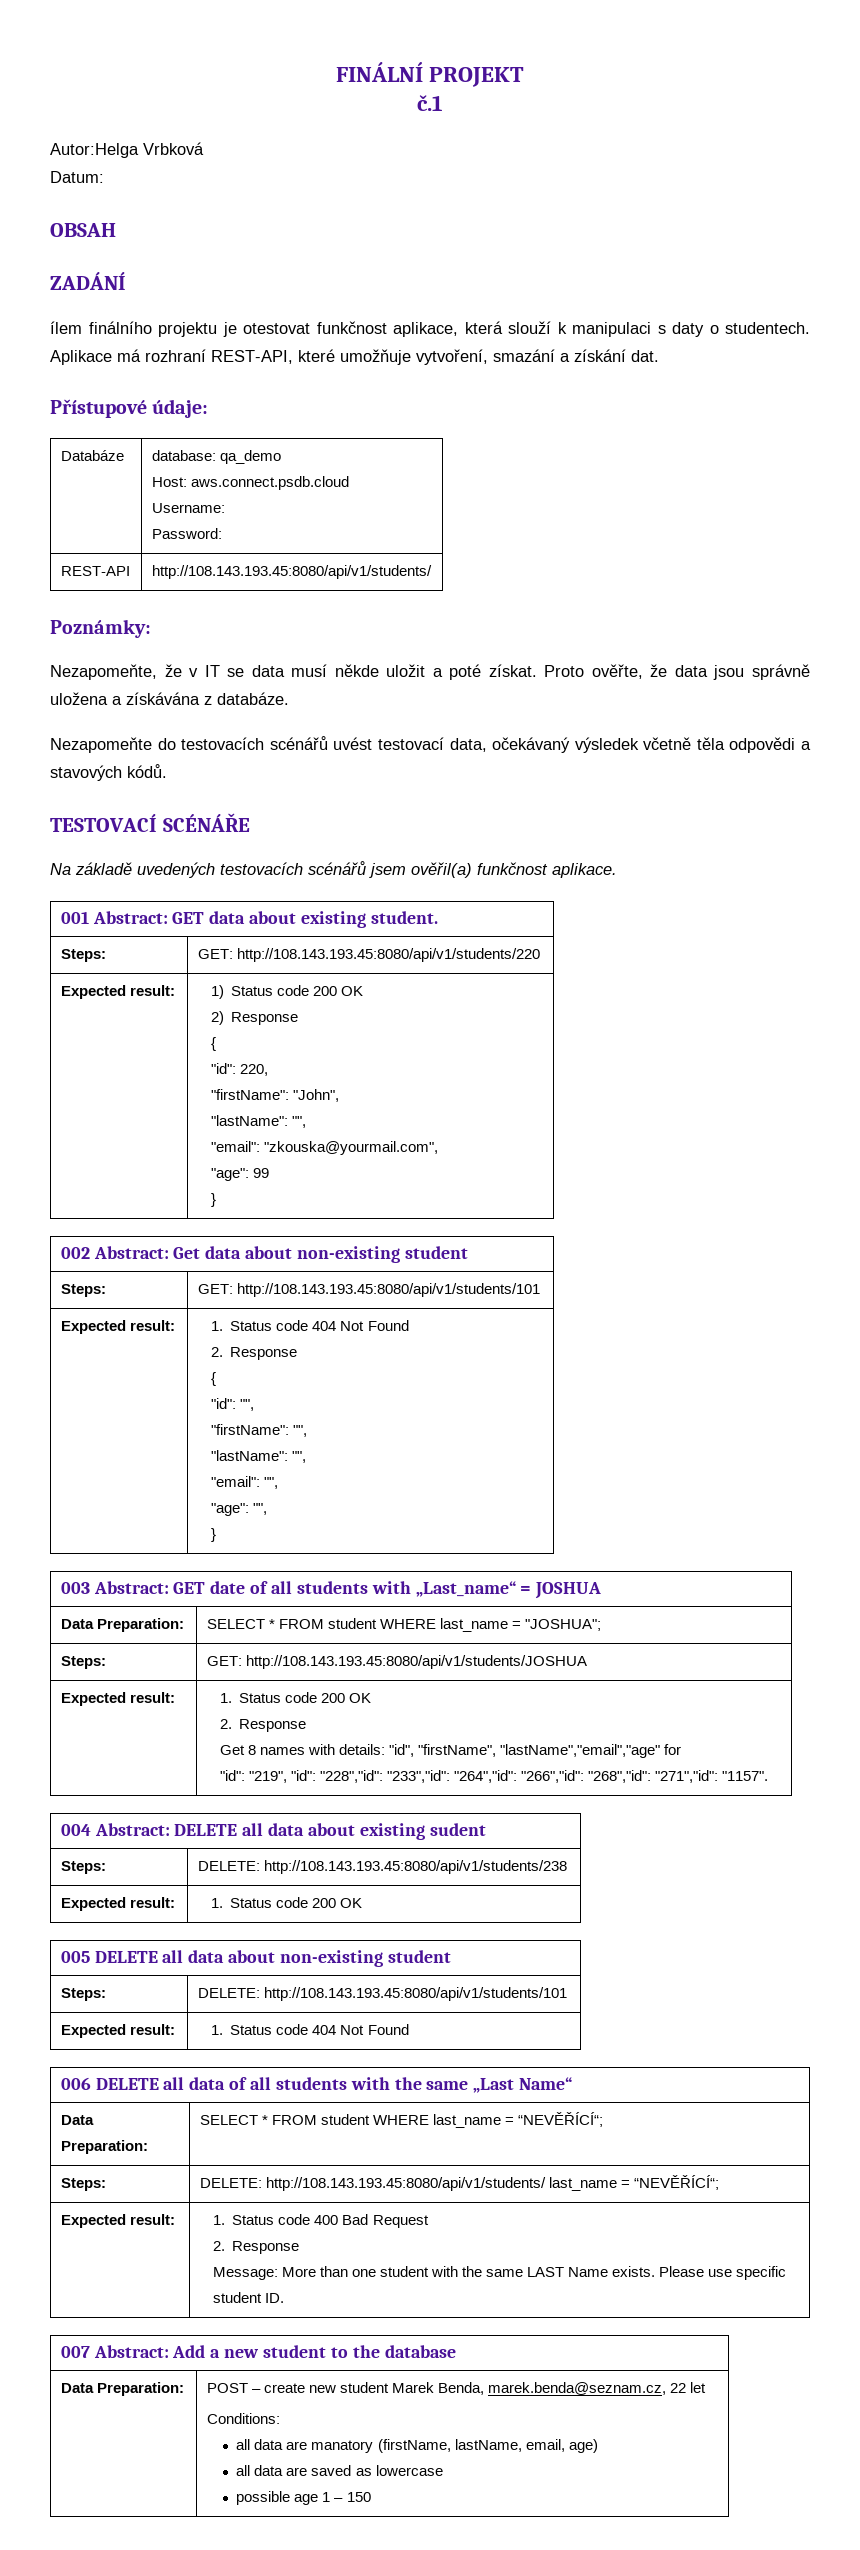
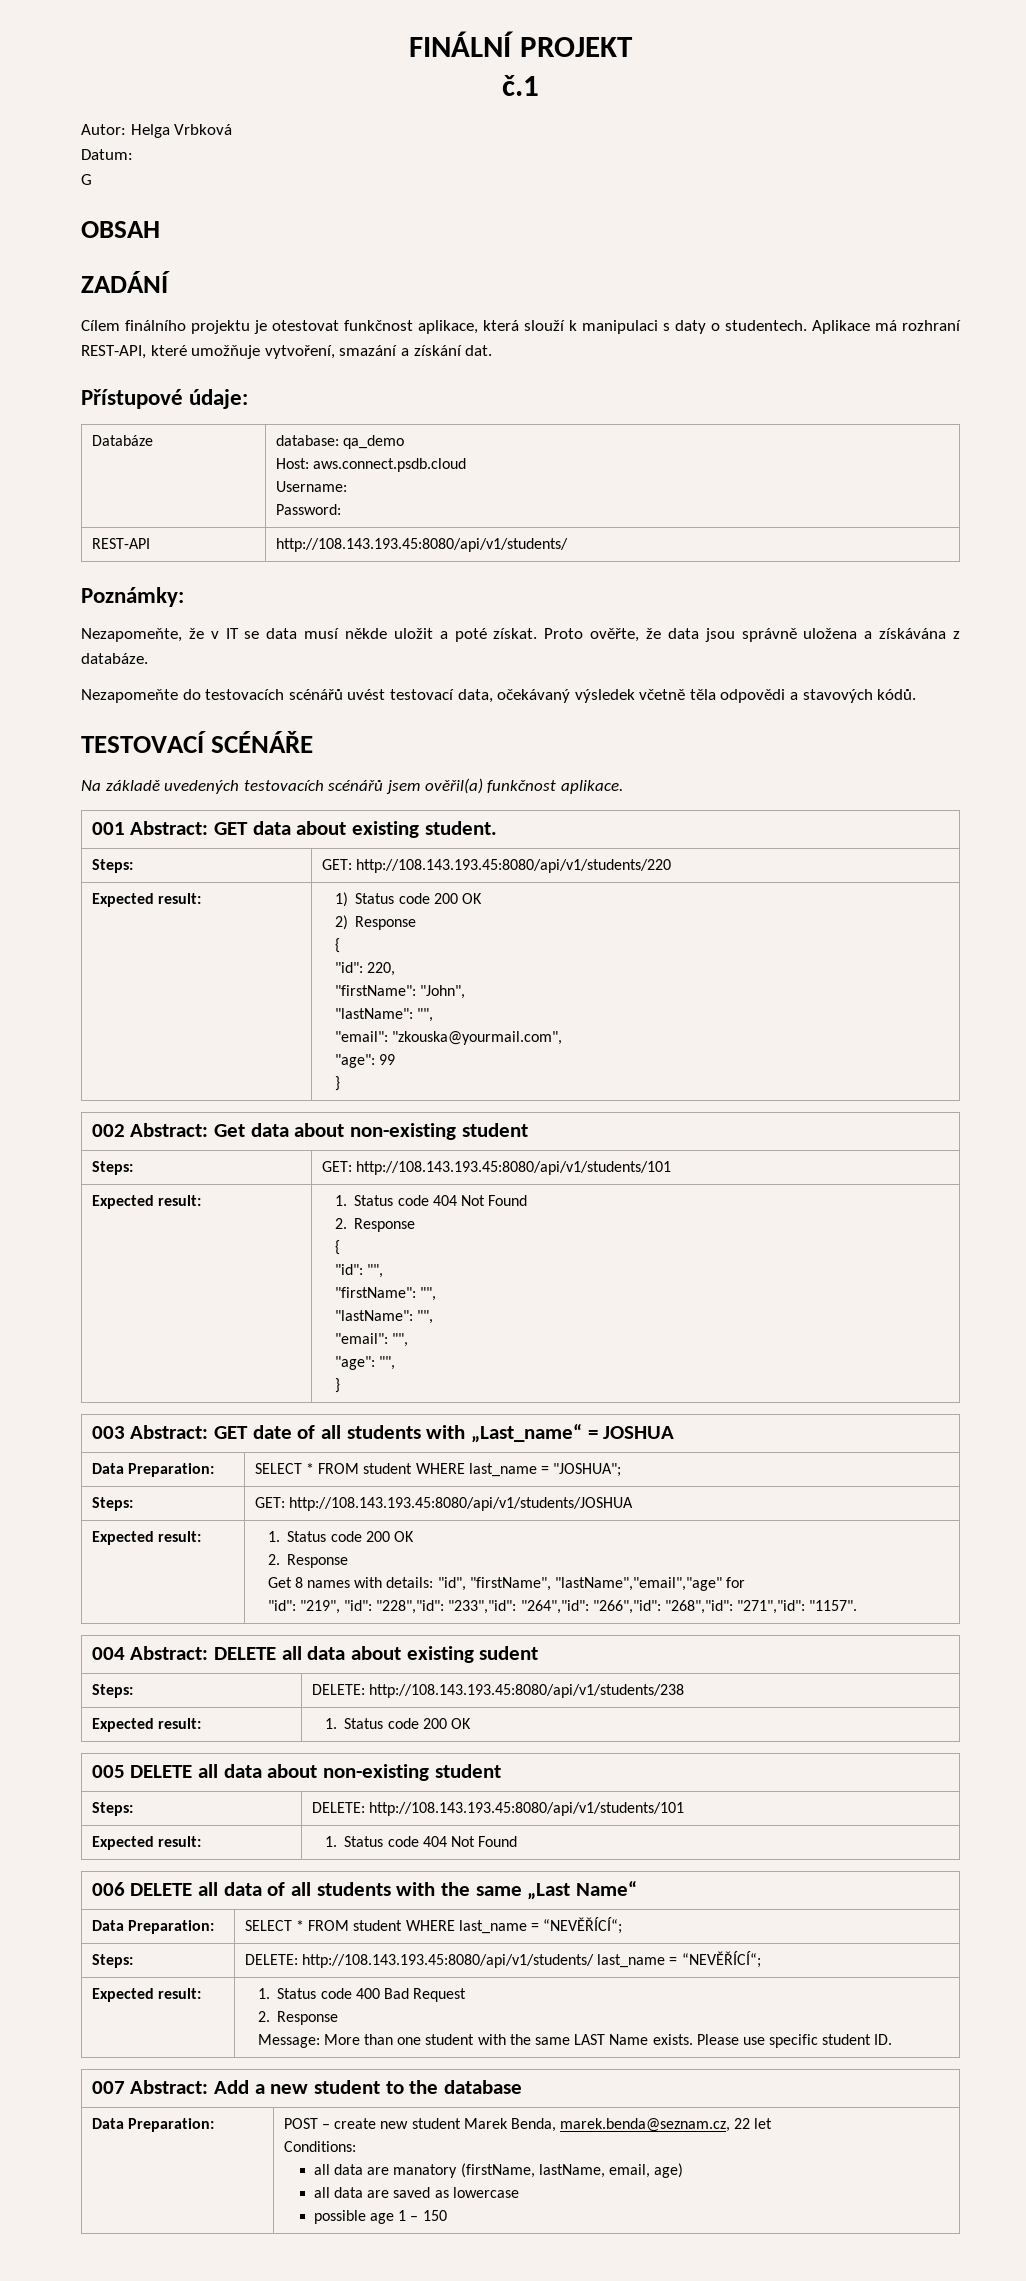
[50,143,139,158] Autor:Helga -> [81,124,170,138] Autor: Helga
(104, 177) none -> [81,174,92,185] // G
[50,321,82,334] ílem -> [81,320,120,331] Cílem

